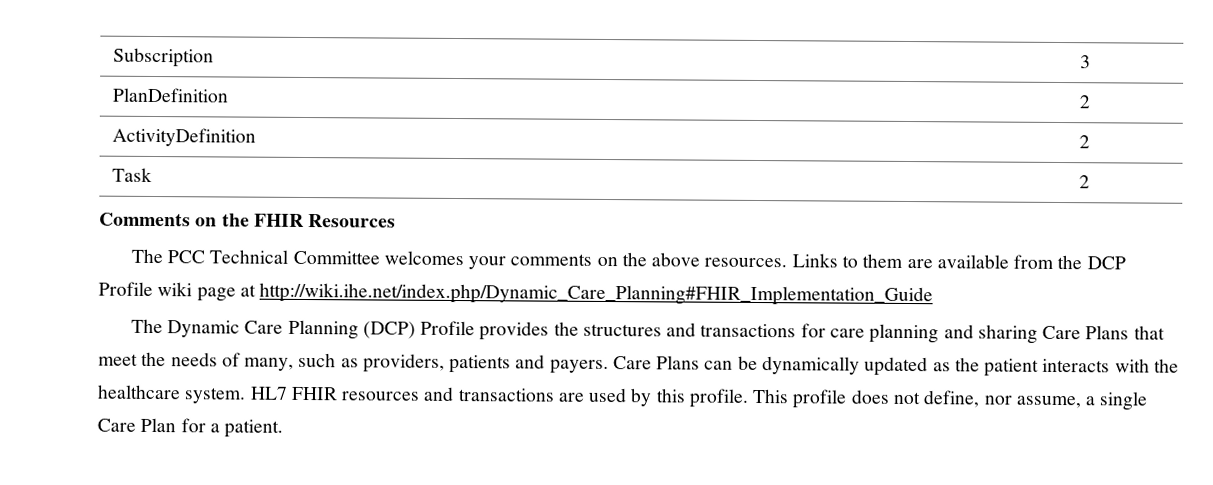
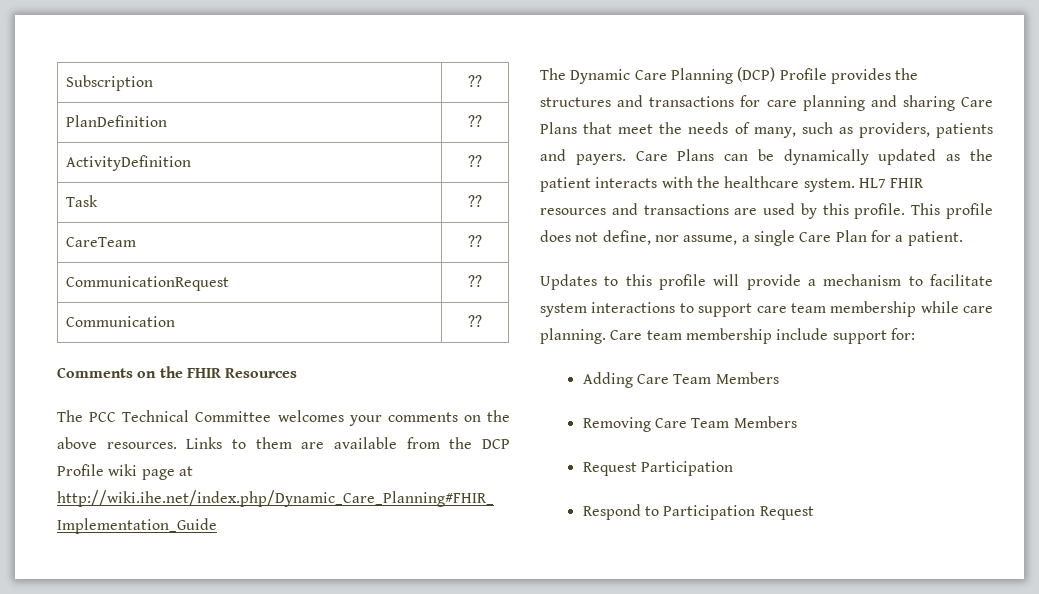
[1080,55,1091,69] 3 -> [468,75,482,87] ??
[1079,95,1090,109] 2 -> [468,115,482,127] ??
[1079,135,1090,149] 2 -> [468,155,482,167] ??
[1079,175,1090,189] 2 -> [468,195,482,207] [65,237,136,247] [468,235,482,247] [65,276,229,291] [468,275,482,287] [65,316,175,327] [468,315,482,327] ?? // CareTeam | ?? // CommunicationRequest | ?? // Communication | ??
(284, 428) none -> [540,274,993,290] [540,301,993,317] [540,328,915,344] [582,372,779,388] [582,416,797,432] [582,461,733,476] [582,504,814,520] // Updates to this profile will provide a mechanism to facilitate system interactions to support care team membership while care planning. Care team membership include support for: // Adding Care Team Members // Removing Care Team Members // Request Participation // Respond to Participation Request

